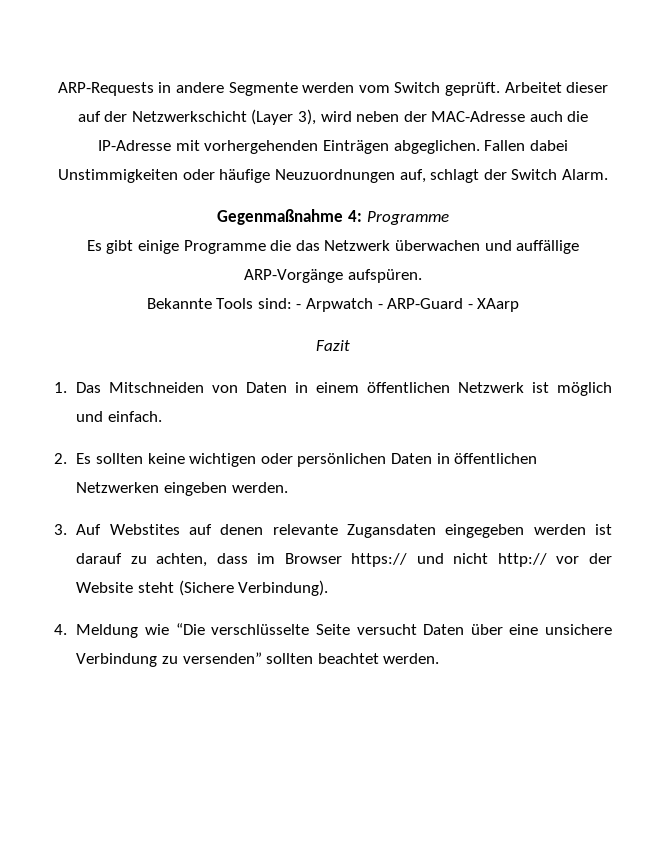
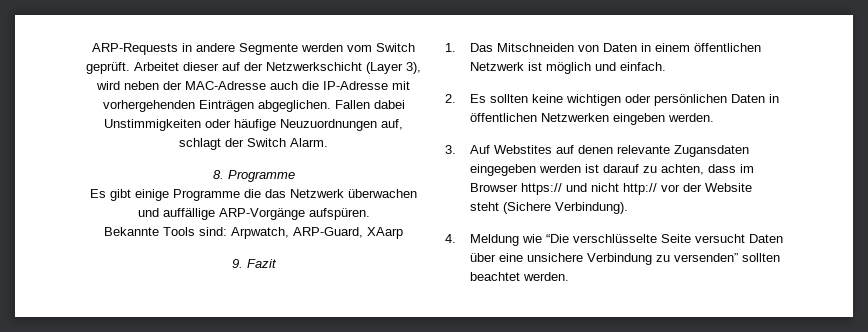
[217,209,362,225] Gegenmaßnahme 4: -> [212,170,224,179] 8.
[296,298,473,312] - Arpwatch - ARP-Guard - -> [231,227,363,239] Arpwatch, ARP-Guard,
(520, 305) none -> [231,259,243,268] 9.

